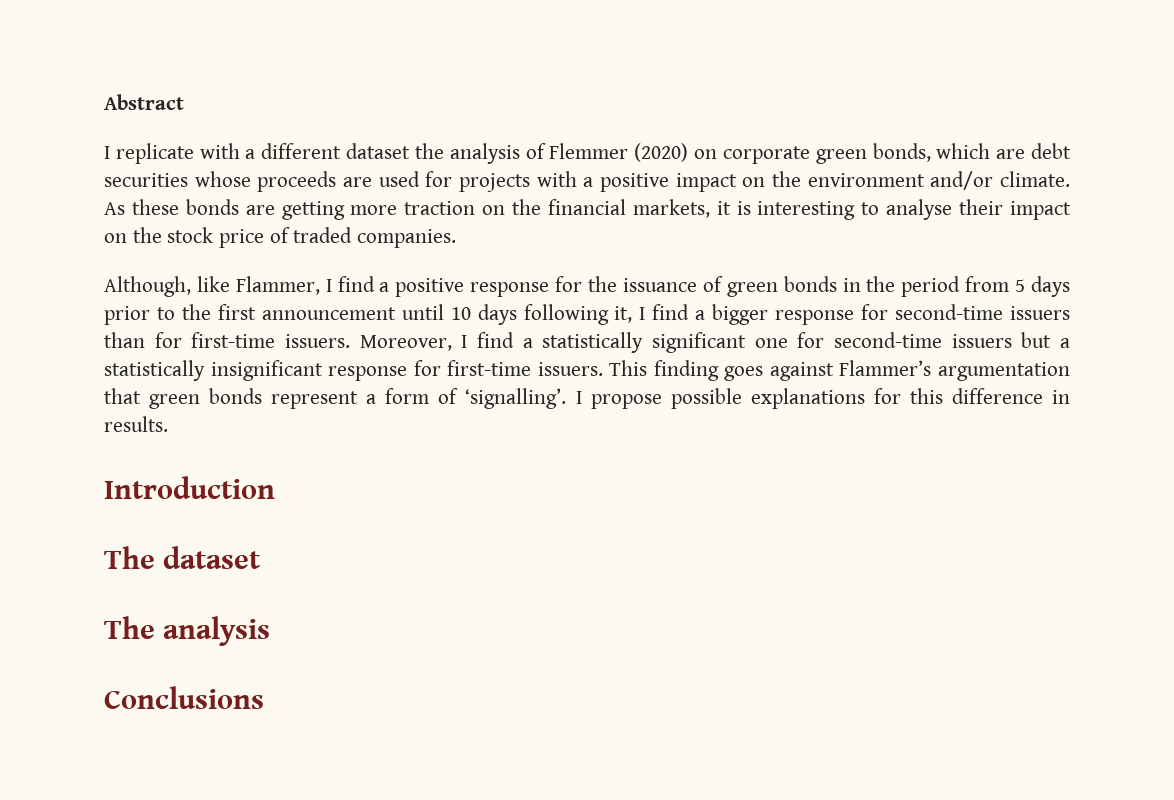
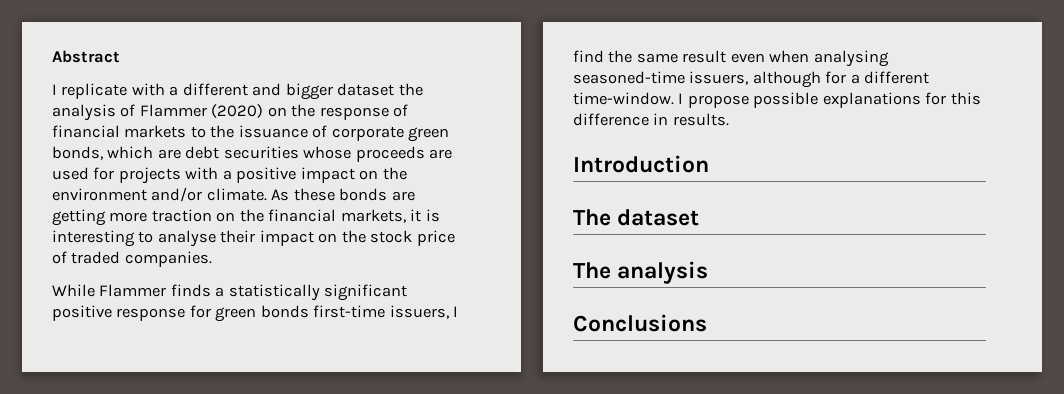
(342, 151) none -> [252,83,333,100] and bigger
[549,143,629,159] Flemmer -> [139,104,207,117] Flammer
(718, 154) none -> [291,104,409,120] [52,125,328,138] the response of financial markets to the issuance of
[104,276,1071,297] [104,304,1071,325] [104,332,1070,353] [104,360,1070,381] [104,388,567,409] Although, like Flammer, I find a positive response for the issuance of green bonds in the period from 5 days prior to the first announcement until 10 days following it, I find a bigger response for second-time issuers than for first-time issuers. Moreover, I find a statistically significant one for second-time issuers but a statistically insignificant response for first-time issuers. This finding goes against Flammer’s argumentation that green bonds represent a form of ‘signalling’. -> [52,284,408,301] [52,305,459,322] [573,50,889,67] [573,71,930,88] [573,92,674,105] While Flammer finds a statistically significant positive response for green bonds first-time issuers, I find the same result even when analysing seasoned-time issuers, although for a different time-window.

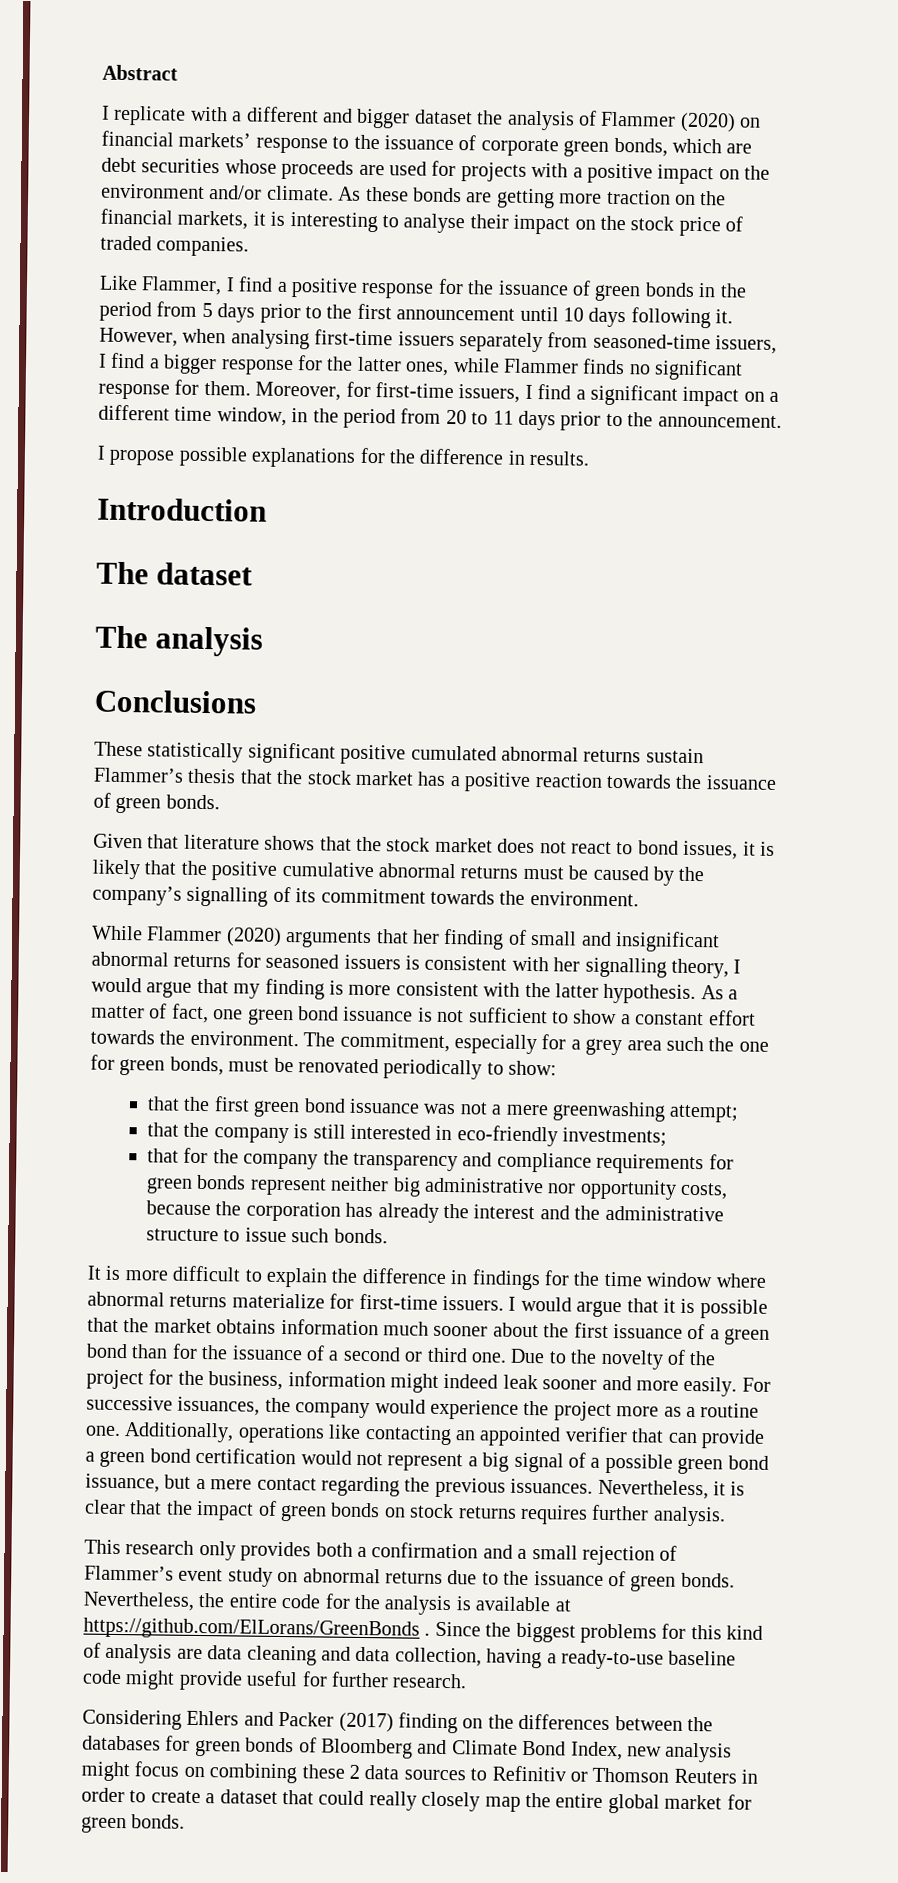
[291,104,409,120] [52,125,187,138] the response of financial markets -> [101,130,328,154] financial markets’ response
[52,284,408,301] [52,305,459,322] [573,50,889,67] [573,71,930,88] [573,92,674,105] While Flammer finds a statistically significant positive response for green bonds first-time issuers, I find the same result even when analysing seasoned-time issuers, although for a different time-window. -> [99,275,747,302] [99,301,734,329] [99,327,778,354] [98,352,744,381] [98,379,780,407] [98,404,782,431] Like Flammer, I find a positive response for the issuance of green bonds in the period from 5 days prior to the first announcement until 10 days following it. However, when analysing first-time issuers separately from seasoned-time issuers, I find a bigger response for the latter ones, while Flammer finds no significant response for them. Moreover, for first-time issuers, I find a significant impact on a different time window, in the period from 20 to 11 days prior to the announcement. //
[950,92,981,105] this -> [389,449,416,464] the
(707, 323) none -> [94,741,704,765] [93,767,777,792] [93,792,220,814] [93,833,775,860] [92,859,705,886] [92,885,639,907] [91,925,720,953] [91,951,742,979] [91,977,739,1005] [91,1003,756,1026] [90,1029,769,1056] [90,1054,558,1080] [146,1096,740,1123] [146,1122,668,1147] [146,1147,734,1175] [145,1174,729,1200] [145,1200,724,1223] [145,1227,388,1244] [87,1265,766,1291] [87,1291,768,1319] [87,1317,771,1345] [86,1343,717,1370] [86,1369,771,1397] [86,1395,760,1422] [85,1422,765,1449] [85,1447,769,1475] [85,1473,746,1500] [84,1499,726,1527] [84,1539,678,1566] [84,1565,735,1592] [83,1591,571,1616] [83,1617,764,1644] [83,1642,737,1670] [82,1669,468,1691] [82,1709,713,1734] [82,1735,733,1763] [81,1761,759,1784] [81,1787,752,1814] [81,1814,186,1834] // These statistically significant positive cumulated abnormal returns sustain Flammer’s thesis that the stock market has a positive reaction towards the issuance of green bonds. // Given that literature shows that the stock market does not react to bond issues, it is likely that the positive cumulative abnormal returns must be caused by the company’s signalling of its commitment towards the environment. // While Flammer (2020) arguments that her finding of small and insignificant abnormal returns for seasoned issuers is consistent with her signalling theory, I would argue that my finding is more consistent with the latter hypothesis. As a matter of fact, one green bond issuance is not sufficient to show a constant effort towards the environment. The commitment, especially for a grey area such the one for green bonds, must be renovated periodically to show: // that the first green bond issuance was not a mere greenwashing attempt; // that the company is still interested in eco-friendly investments; // that for the company the transparency and compliance requirements for green bonds represent neither big administrative nor opportunity costs, because the corporation has already the interest and the administrative structure to issue such bonds. // It is more difficult to explain the difference in findings for the time window where abnormal returns materialize for first-time issuers. I would argue that it is possible that the market obtains information much sooner about the first issuance of a green bond than for the issuance of a second or third one. Due to the novelty of the project for the business, information might indeed leak sooner and more easily. For successive issuances, the company would experience the project more as a routine one. Additionally, operations like contacting an appointed verifier that can provide a green bond certification would not represent a big signal of a possible green bond issuance, but a mere contact regarding the previous issuances. Nevertheless, it is clear that the impact of green bonds on stock returns requires further analysis. // This research only provides both a confirmation and a small rejection of Flammer’s event study on abnormal returns due to the issuance of green bonds. Nevertheless, the entire code for the analysis is available at https://github.com/ElLorans/GreenBonds . Since the biggest problems for this kind of analysis are data cleaning and data collection, having a ready-to-use baseline code might provide useful for further research. // Considering Ehlers and Packer (2017) finding on the differences between the databases for green bonds of Bloomberg and Climate Bond Index, new analysis might focus on combining these 2 data sources to Refinitiv or Thomson Reuters in order to create a dataset that could really closely map the entire global market for green bonds.

